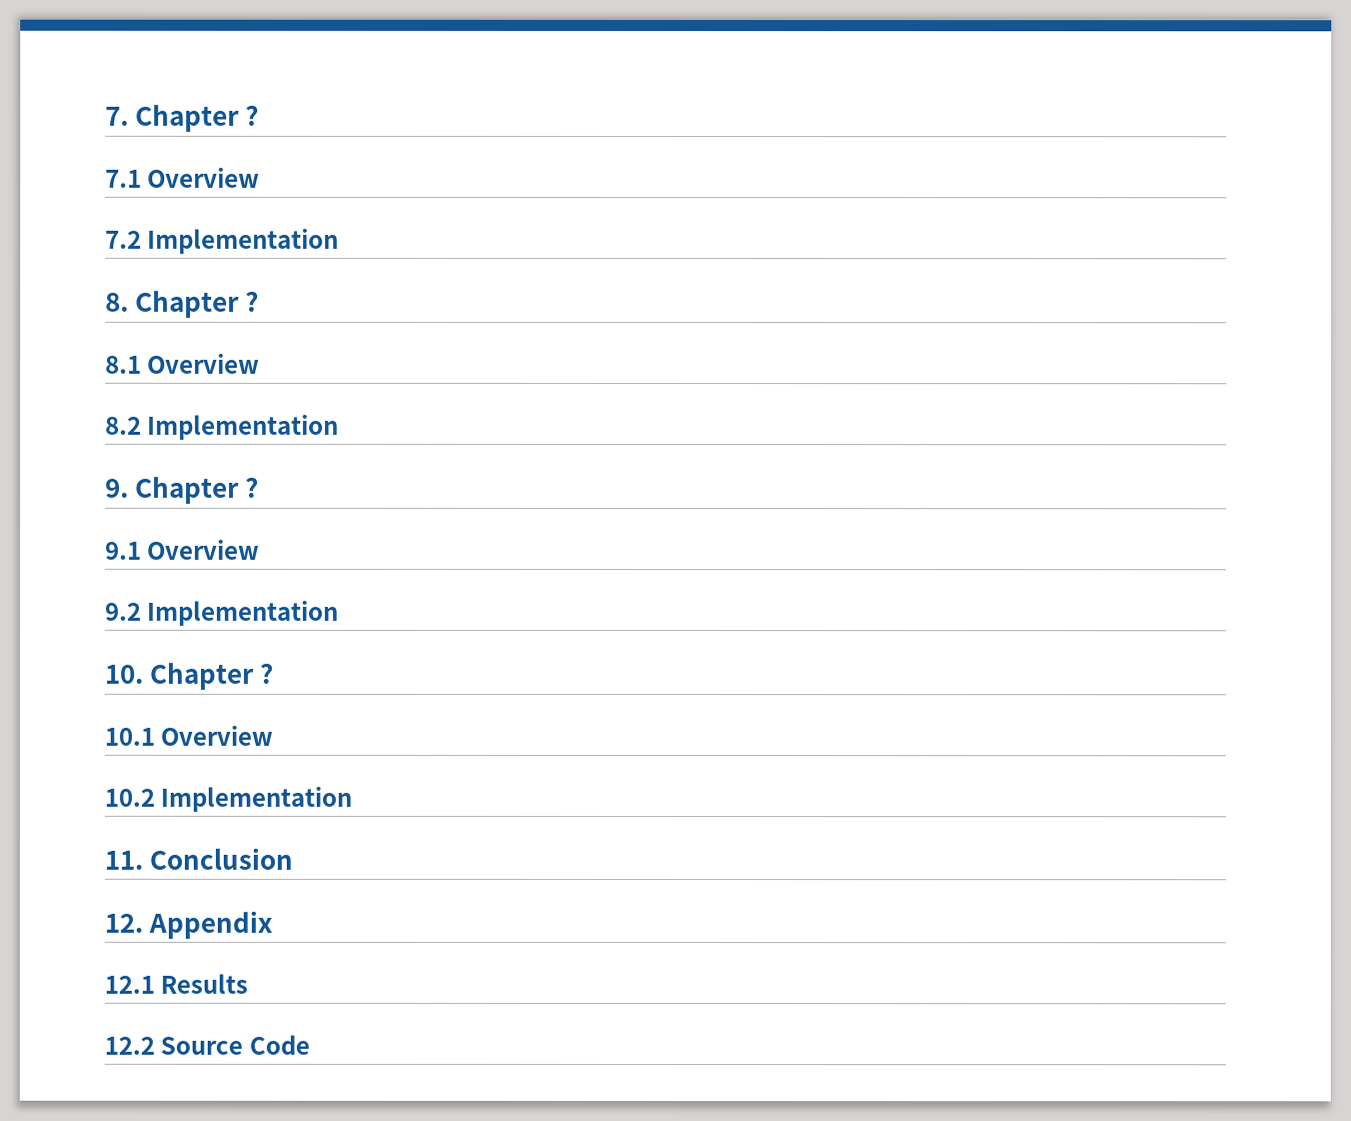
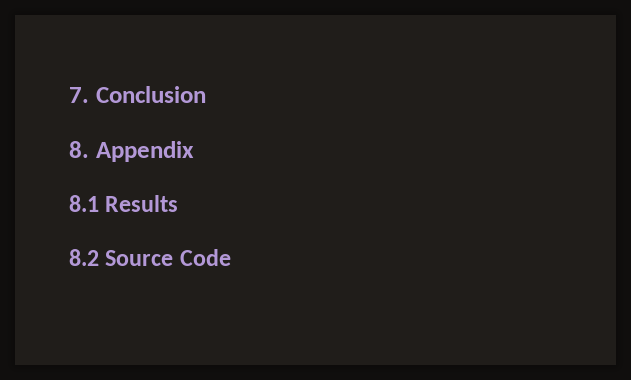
[135,104,260,132] [105,167,261,188] [105,228,340,254] Chapter ? // 7.1 Overview // 7.2 Implementation -> [95,86,206,103] Conclusion
[135,290,260,318] Chapter ? -> [95,141,194,162] Appendix
[147,353,261,374] Overview -> [105,195,179,212] Results
[147,414,340,440] [105,476,260,504] [105,539,261,560] [104,600,339,626] [104,662,274,690] [104,725,274,746] [104,786,353,812] [104,847,294,870] [104,910,274,939] [104,973,249,994] [104,1036,155,1055] Implementation // 9. Chapter ? // 9.1 Overview // 9.2 Implementation // 10. Chapter ? // 10.1 Overview // 10.2 Implementation // 11. Conclusion // 12. Appendix // 12.1 Results // 12.2 -> (99, 257) none

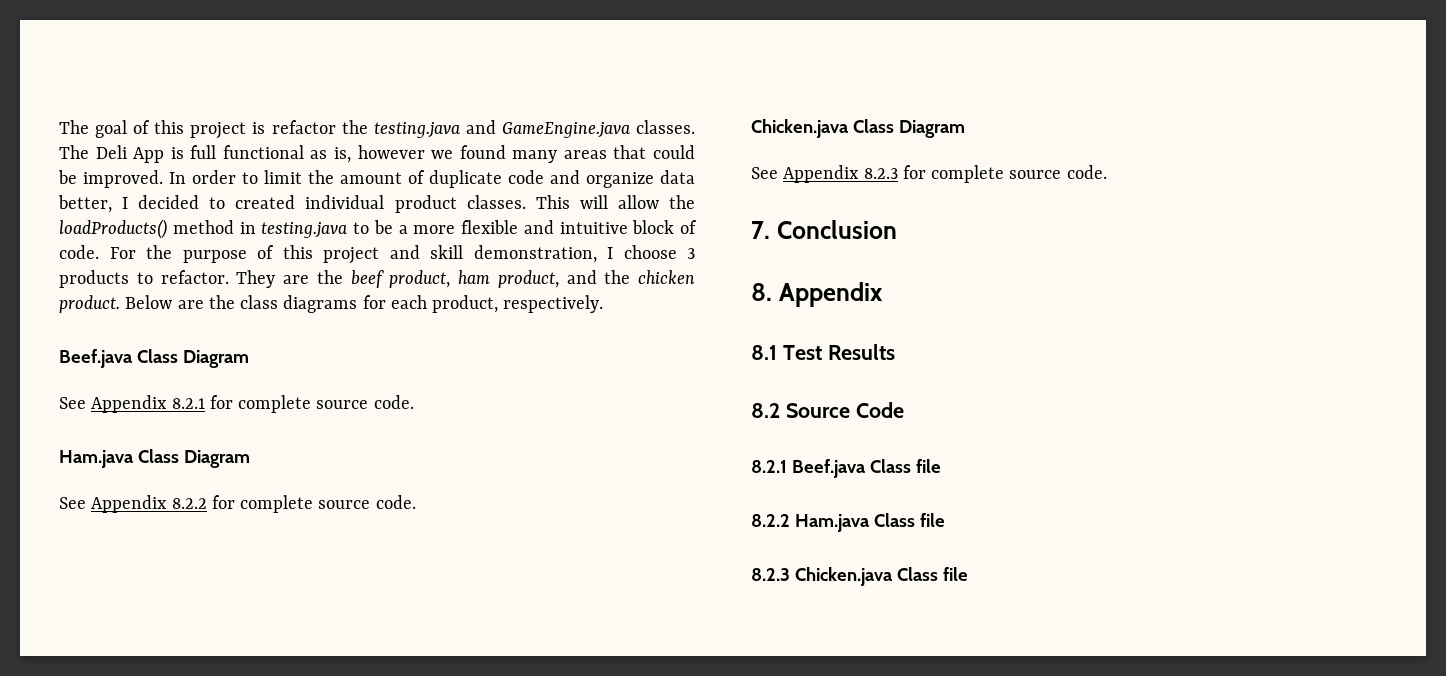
(69, 95) none -> [59,120,696,139] [59,145,695,163] [58,170,695,188] [58,195,696,213] [59,219,697,239] [59,245,695,264] [59,270,695,288] [59,295,604,313] [59,349,249,368] [59,395,414,413] [59,449,250,468] [59,495,416,513] [751,119,965,138] [751,165,1107,183] The goal of this project is refactor the testing.java and GameEngine.java classes. The Deli App is full functional as is, however we found many areas that could be improved. In order to limit the amount of duplicate code and organize data better, I decided to created individual product classes. This will allow the loadProducts() method in testing.java to be a more flexible and intuitive block of code. For the purpose of this project and skill demonstration, I choose 3 products to refactor. They are the beef product, ham product, and the chicken product. Below are the class diagrams for each product, respectively. // Beef.java Class Diagram // See Appendix 8.2.1 for complete source code. // Ham.java Class Diagram // See Appendix 8.2.2 for complete source code. // Chicken.java Class Diagram // See Appendix 8.2.3 for complete source code. //
(99, 203) none -> [782,345,822,360] Test
(231, 257) none -> [751,459,941,478] [751,513,945,532] [751,567,968,586] // 8.2.1 Beef.java Class file // 8.2.2 Ham.java Class file // 8.2.3 Chicken.java Class file

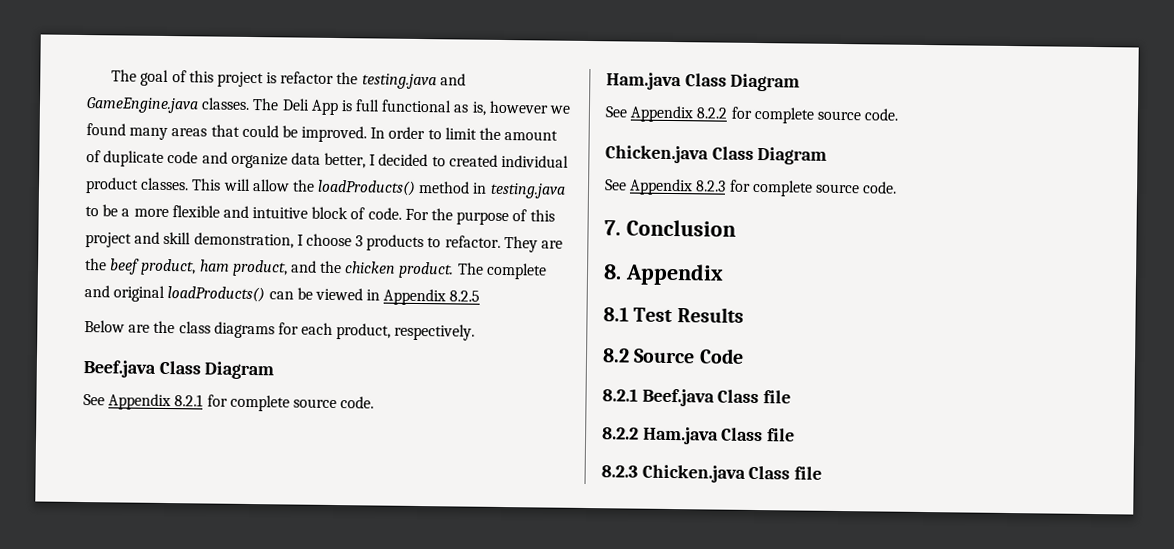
(120, 304) none -> [456,262,547,280] [84,285,481,306] The complete and original loadProducts() can be viewed in Appendix 8.2.5 //

